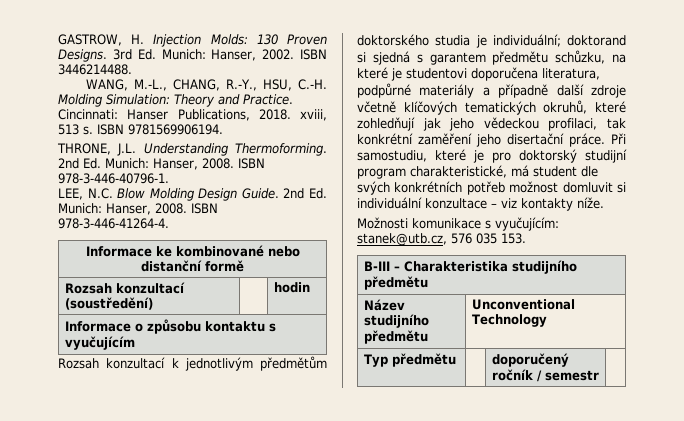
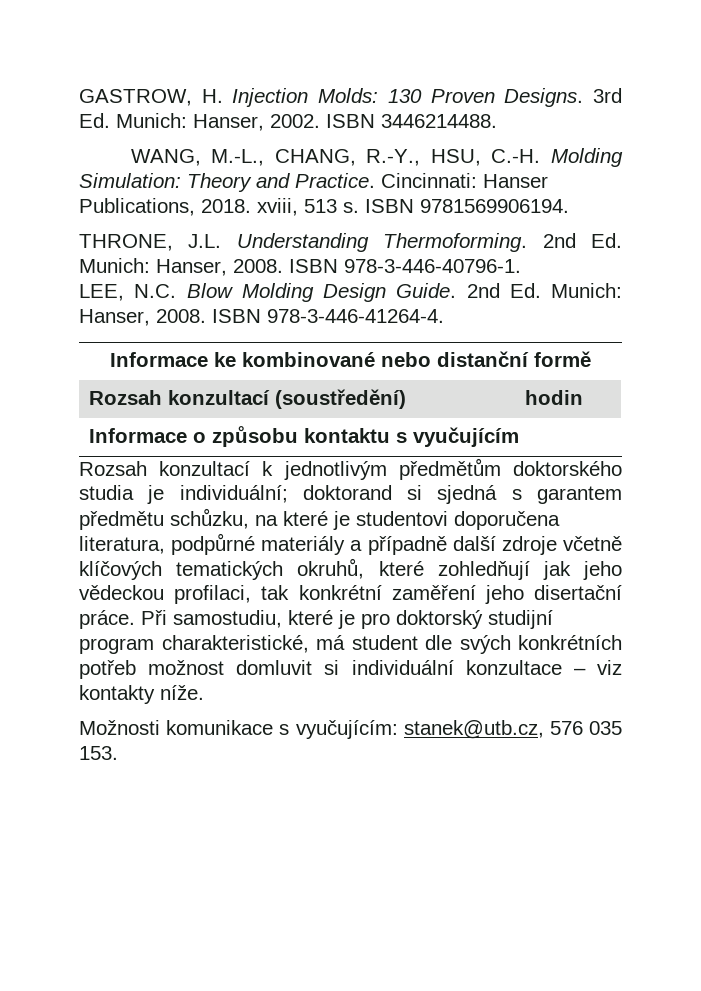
[363,260,577,274] [363,276,428,290] [363,299,405,311] [363,314,429,328] [363,330,428,344] [471,299,575,310] [471,314,547,327] [363,353,456,367] [491,353,569,367] [491,369,599,382] // B-III – Charakteristika studijního předmětu // Název studijního předmětu | Unconventional Technology // Typ předmětu | | doporučený ročník / semestr | -> (118, 753) none

